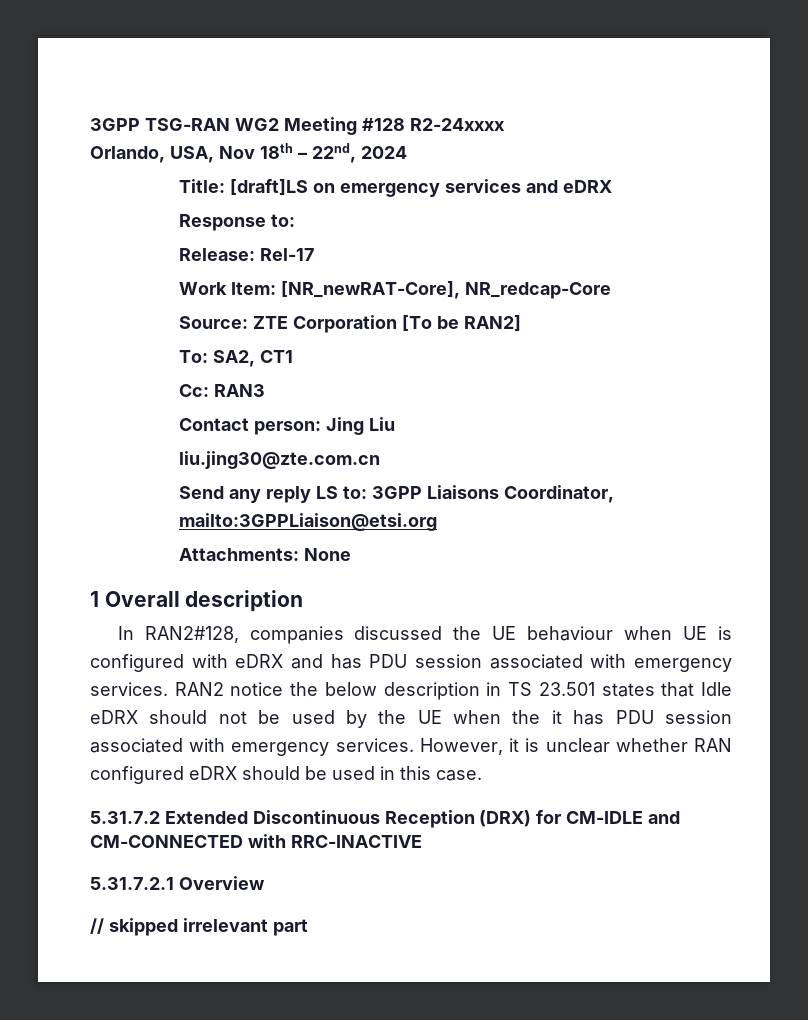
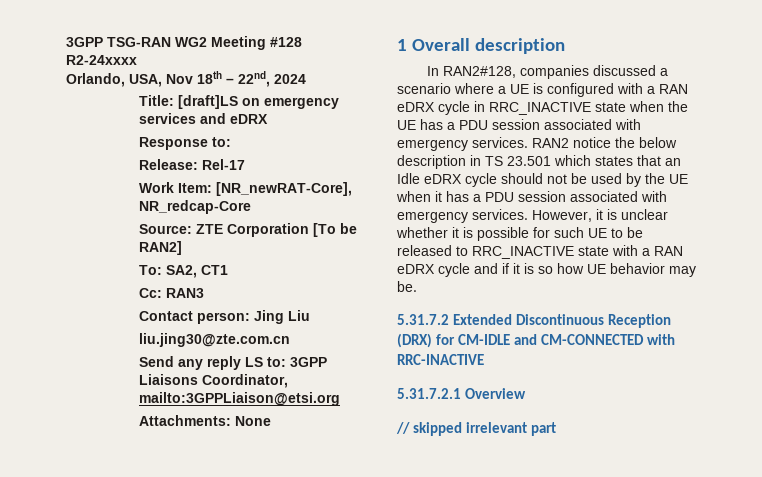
[453,626,732,641] [90,654,362,672] the UE behaviour when UE is configured with eDRX and has -> [660,68,669,76] [397,83,688,97] [397,101,688,115] [397,119,455,130] a scenario where a UE is configured with a RAN eDRX cycle in RRC_INACTIVE state when the UE has a
(595, 689) none -> [554,155,591,166] which
(695, 689) none -> [665,158,681,166] an
(138, 717) none -> [465,173,497,187] cycle
[512,710,541,724] the -> (431, 196) none
(605, 717) none -> [473,194,481,202] a
[694,738,732,752] [90,766,482,784] RAN configured eDRX should be used in this case. -> [452,227,643,241] [397,245,683,259] [397,263,696,277] [397,281,417,292] it is possible for such UE to be released to RRC_INACTIVE state with a RAN eDRX cycle and if it is so how UE behavior may be.

